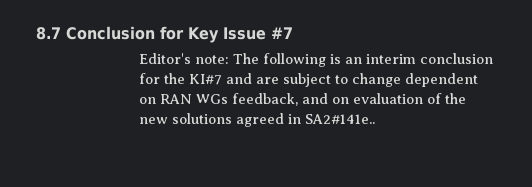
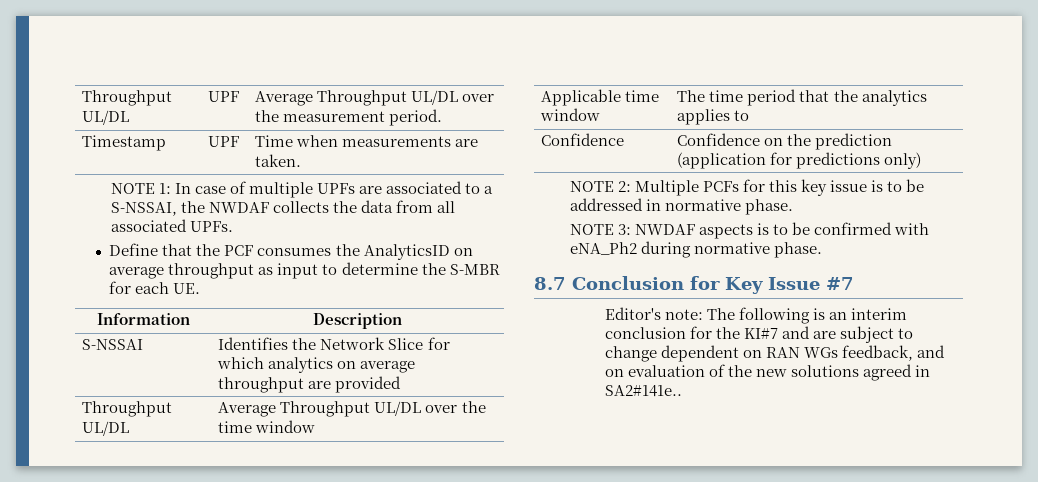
(36, 33) none -> [82,90,173,106] [82,110,130,125] [208,91,240,102] [255,90,495,106] [255,109,443,126] [82,135,167,151] [208,136,240,147] [255,135,479,147] [255,154,302,167] [110,181,494,198] [110,200,455,216] [110,219,233,232] [109,243,473,260] [109,262,500,279] [109,281,201,294] [97,313,190,325] [313,313,402,329] [82,339,144,350] [218,337,450,350] [217,357,416,373] [218,376,402,393] [82,401,173,417] [82,421,130,436] [218,401,486,417] [218,420,316,433] [541,89,660,106] [540,108,601,121] [677,89,927,106] [677,109,750,125] [541,133,625,146] [677,133,893,150] [677,152,922,169] [569,179,925,196] [569,198,793,215] [569,222,929,239] [569,241,822,258] Throughput UL/DL | UPF | Average Throughput UL/DL over the measurement period. // Timestamp | UPF | Time when measurements are taken. // NOTE 1: In case of multiple UPFs are associated to a S-NSSAI, the NWDAF collects the data from all associated UPFs. // Define that the PCF consumes the AnalyticsID on average throughput as input to determine the S-MBR for each UE. // Information | Description // S-NSSAI | Identifies the Network Slice for which analytics on average throughput are provided // Throughput UL/DL | Average Throughput UL/DL over the time window // Applicable time window | The time period that the analytics applies to // Confidence | Confidence on the prediction (application for predictions only) // NOTE 2: Multiple PCFs for this key issue is to be addressed in normative phase. // NOTE 3: NWDAF aspects is to be confirmed with eNA_Ph2 during normative phase. //

